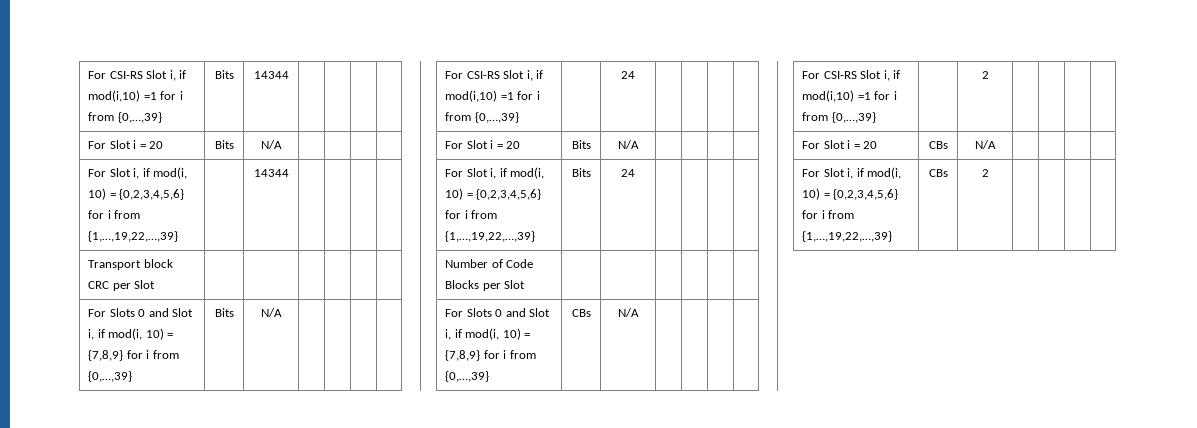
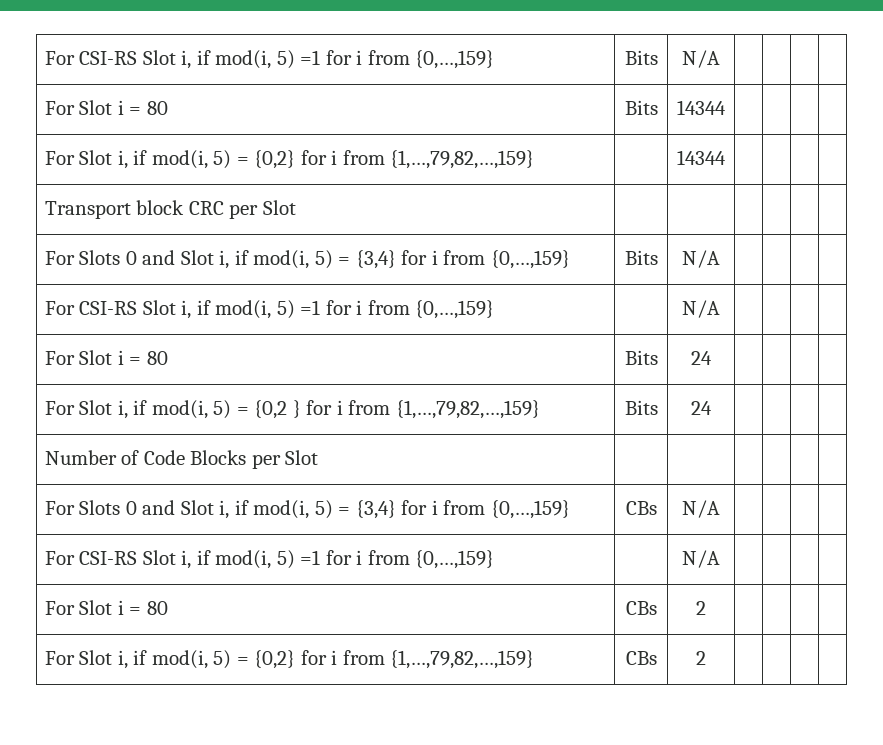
[88,70,187,81] [88,90,183,102] [88,112,162,123] [214,70,234,79] [253,71,289,79] [88,140,164,149] [214,140,234,149] [260,140,282,149] [88,167,188,179] [88,188,185,200] [88,210,141,219] [88,231,179,242] For CSI-RS Slot i, if mod(i,10) =1 for i from {0,…,39} | Bits | 14344 | | | | // For Slot i = 20 | Bits | N/A | | | | // For Slot i, if mod(i, 10) = {0,2,3,4,5,6} for i from {1,…,19,22,…,39} -> [44,50,495,69] [624,50,658,65] [682,50,720,68] [44,100,168,115] [624,100,658,115] [677,100,726,115] [44,150,535,169] For CSI-RS Slot i, if mod(i, 5) =1 for i from {0,…,159} | Bits | N/A | | | | // For Slot i = 80 | Bits | 14344 | | | | // For Slot i, if mod(i, 5) = {0,2} for i from {1,…,79,82,…,159}
[145,328,174,340] [88,350,179,361] [88,371,133,382] 10) = {7,8,9} for i from {0,…,39} -> [314,250,570,269] 5) = {3,4} for i from {0,…,159}
[445,90,540,102] [445,112,519,123] [621,71,635,79] [445,140,521,149] [571,140,591,149] [617,140,639,149] [445,167,545,179] [445,188,542,200] [445,210,498,219] [445,231,536,242] mod(i,10) =1 for i from {0,…,39} | | 24 | | | | // For Slot i = 20 | Bits | N/A | | | | // For Slot i, if mod(i, 10) = {0,2,3,4,5,6} for i from {1,…,19,22,…,39} -> [215,300,495,319] [682,300,720,318] [44,350,168,365] [624,350,658,365] [691,351,712,365] [44,400,540,419] mod(i, 5) =1 for i from {0,…,159} | | N/A | | | | // For Slot i = 80 | Bits | 24 | | | | // For Slot i, if mod(i, 5) = {0,2 } for i from {1,…,79,82,…,159}
[502,328,531,340] [445,350,536,361] [445,371,490,382] 10) = {7,8,9} for i from {0,…,39} -> [314,500,570,519] 5) = {3,4} for i from {0,…,159}
[802,90,897,102] [802,112,876,123] [981,71,989,79] [802,140,878,149] [928,141,948,149] [974,140,996,149] [802,167,902,179] [802,188,899,200] [802,210,855,219] [802,231,893,242] mod(i,10) =1 for i from {0,…,39} | | 2 | | | | // For Slot i = 20 | CBs | N/A | | | | // For Slot i, if mod(i, 10) = {0,2,3,4,5,6} for i from {1,…,19,22,…,39} -> [215,550,495,569] [682,550,720,568] [44,600,168,615] [625,601,657,615] [696,601,706,615] [44,650,535,669] mod(i, 5) =1 for i from {0,…,159} | | N/A | | | | // For Slot i = 80 | CBs | 2 | | | | // For Slot i, if mod(i, 5) = {0,2} for i from {1,…,79,82,…,159}

